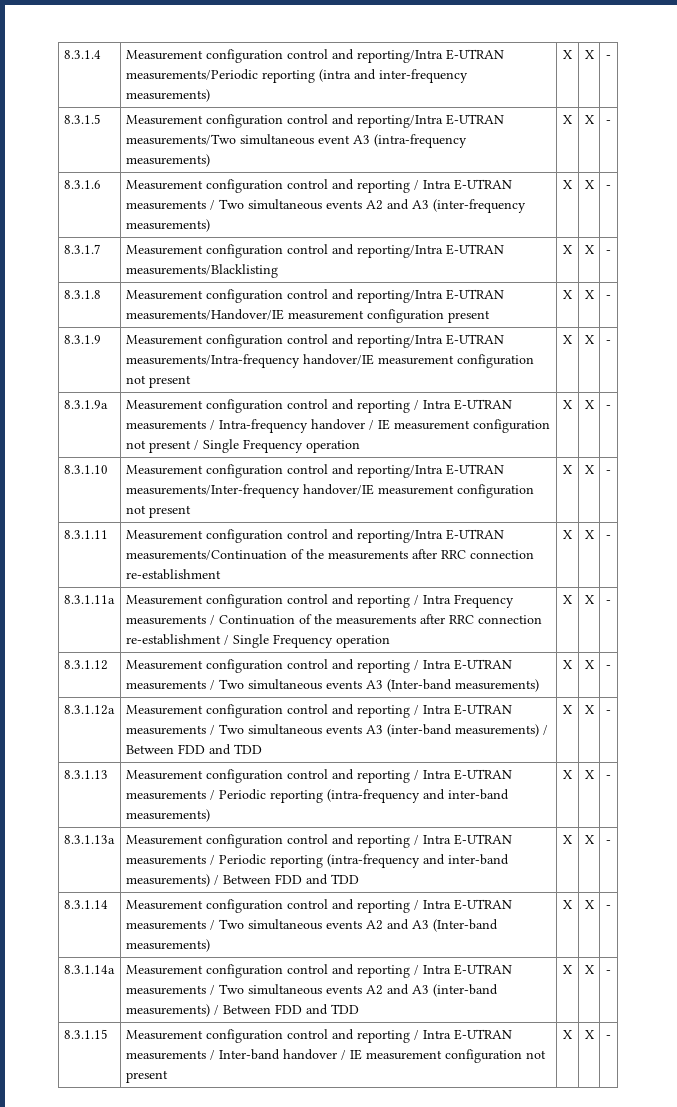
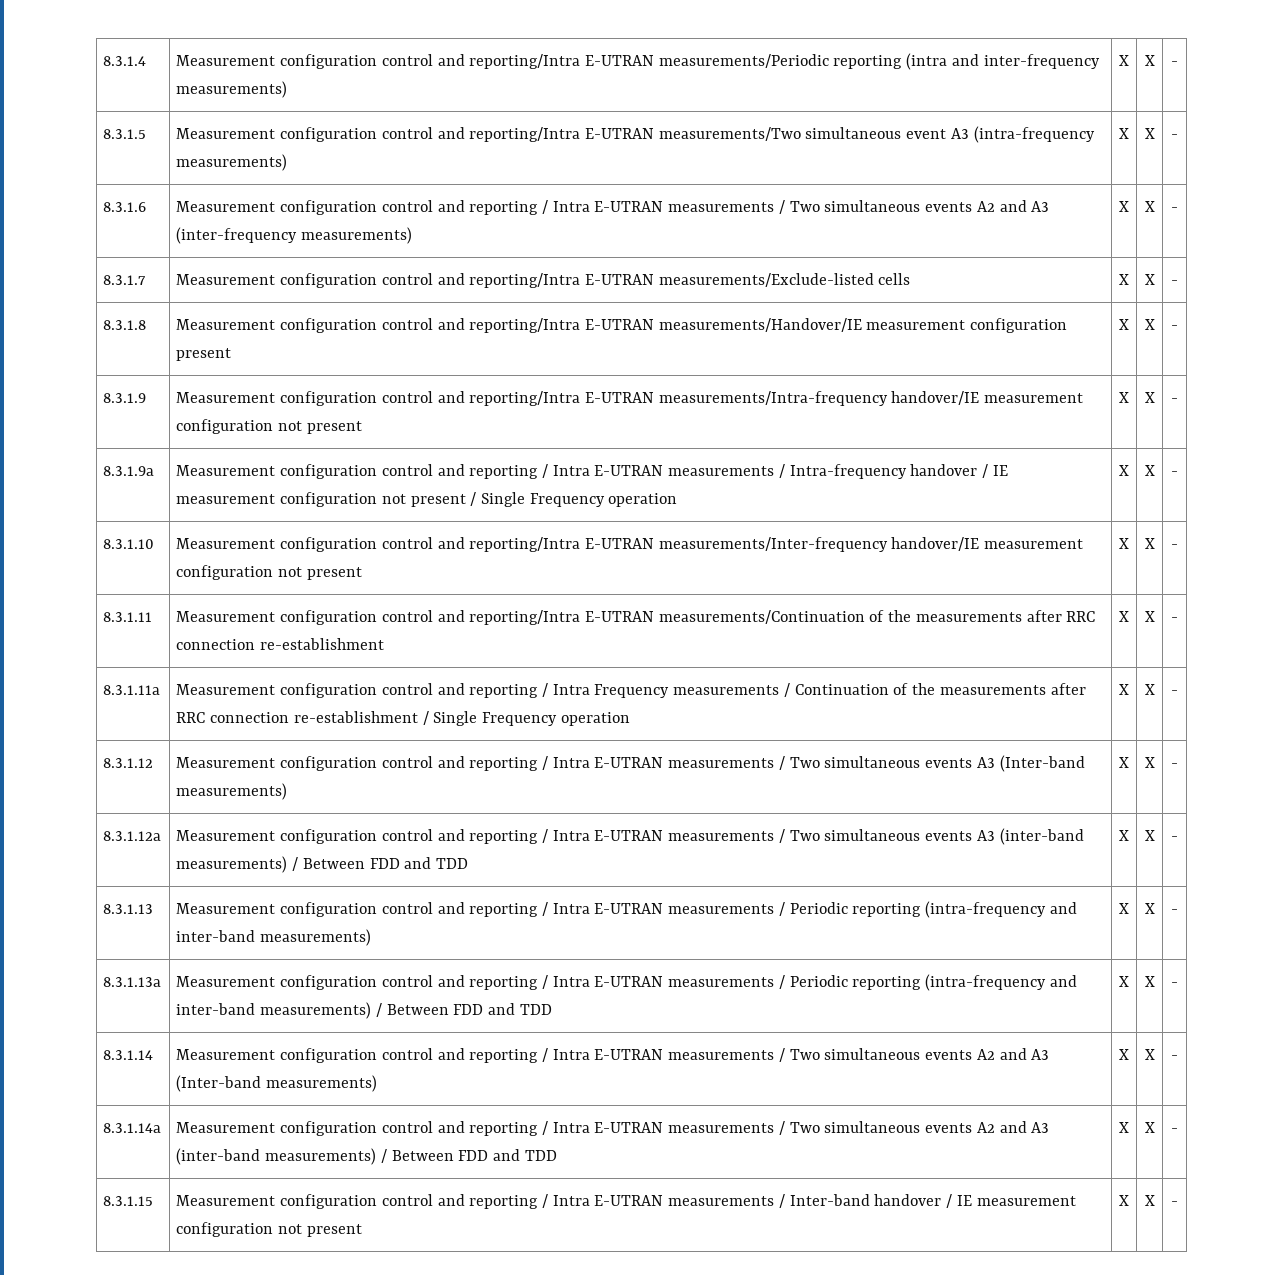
[125,264,278,278] measurements/Blacklisting -> [658,273,911,287] measurements/Exclude-listed cells

